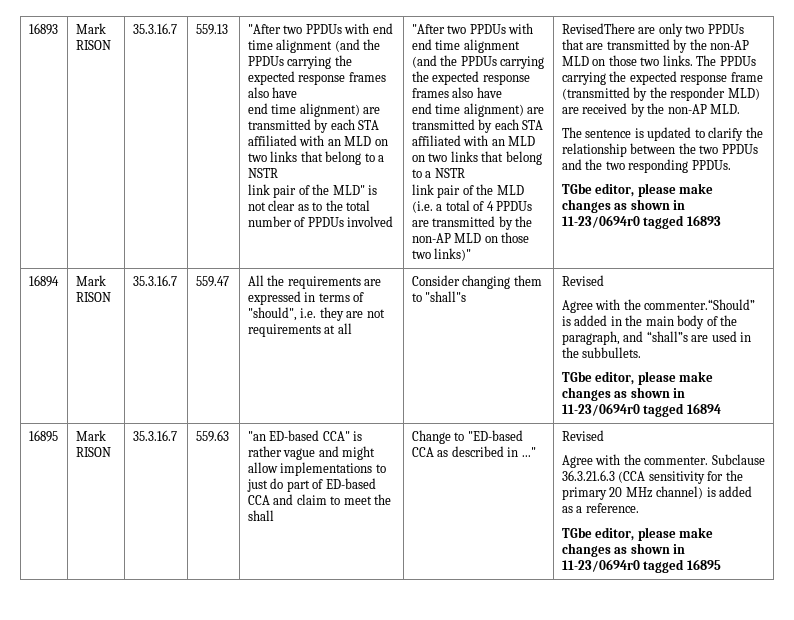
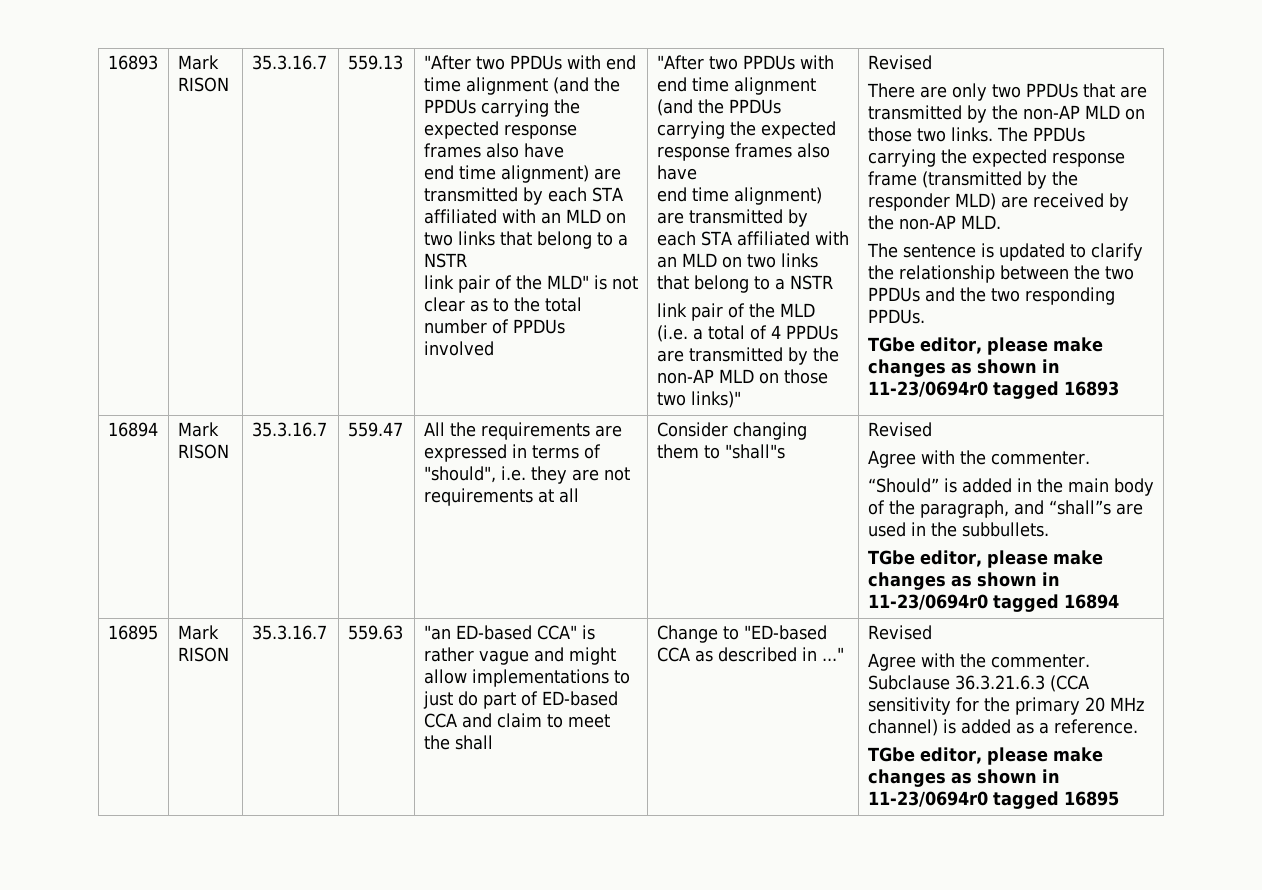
[561,23,635,34] RevisedThere -> [867,55,932,70] [866,83,915,98] Revised // There
[644,299,756,310] commenter.“Should” -> [990,451,1090,465] [867,478,939,493] commenter. // “Should”

